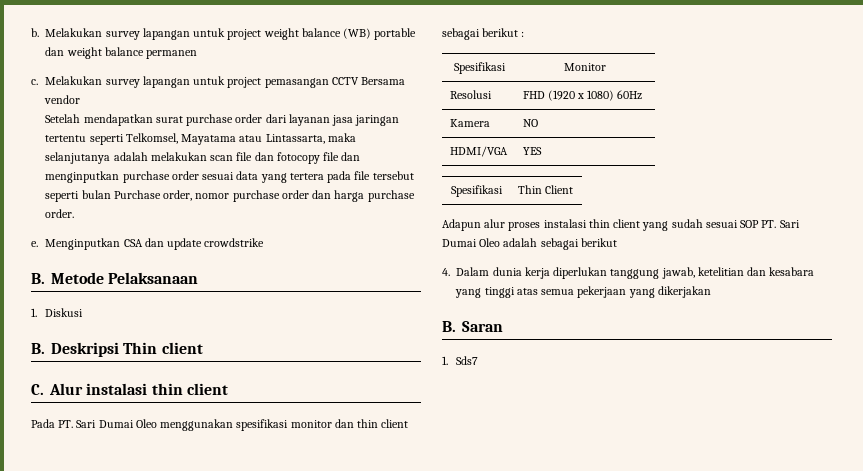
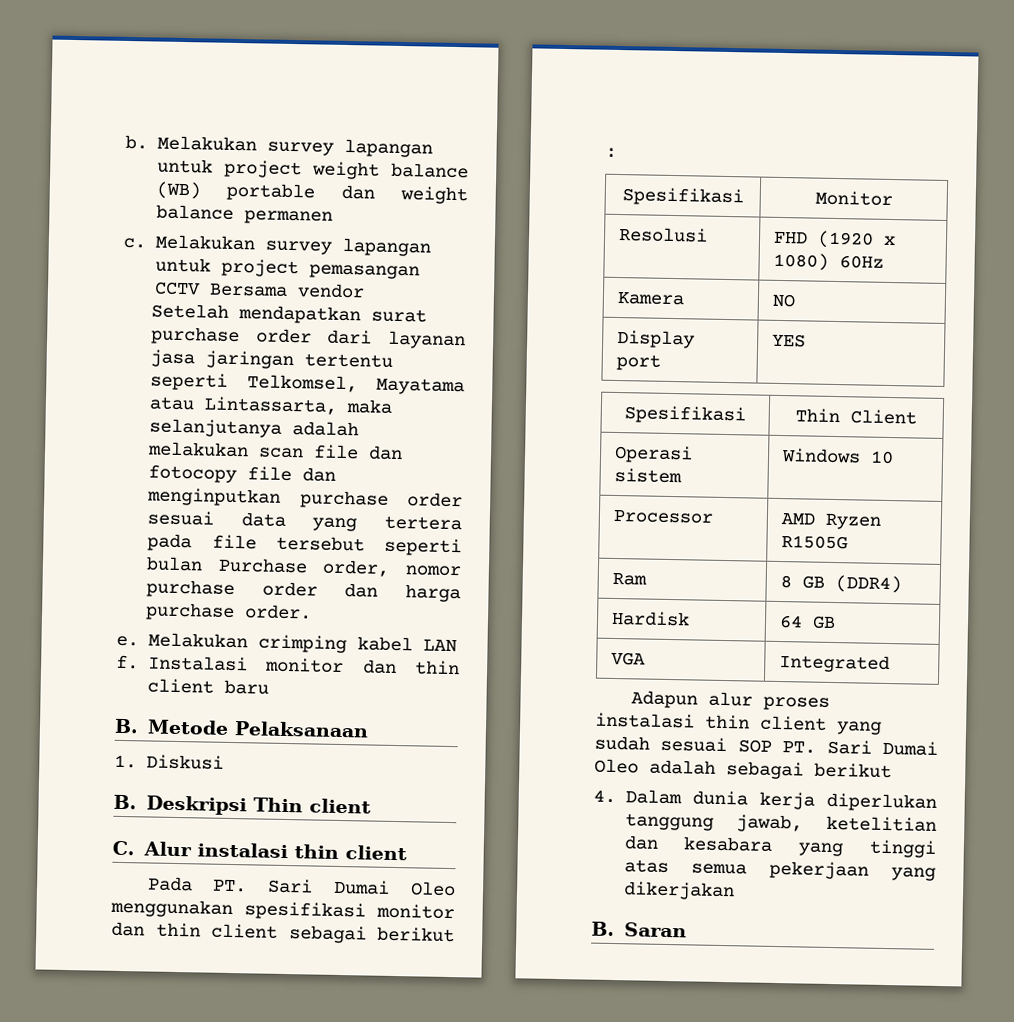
[45,238,265,250] Menginputkan CSA dan update crowdstrike -> [147,632,457,654] [116,654,460,676] [146,678,269,695] Melakukan crimping kabel LAN // f. Instalasi monitor dan thin client baru
[449,146,508,157] HDMI/VGA -> [616,329,695,349] [615,353,661,371] Display port
(574, 189) none -> [613,444,693,464] [613,467,682,484] [780,448,894,465] [612,509,714,524] [780,513,881,530] [780,535,848,550] [611,572,647,586] [779,575,902,594] [610,610,690,627] [778,615,836,630] [610,651,646,666] [778,653,890,674] // Operasi sistem | Windows 10 // Processor | AMD Ryzen R1505G // Ram | 8 GB (DDR4) // Hardisk | 64 GB // VGA | Integrated
[442,356,479,365] // 1. Sds7 -> (687, 930) none

